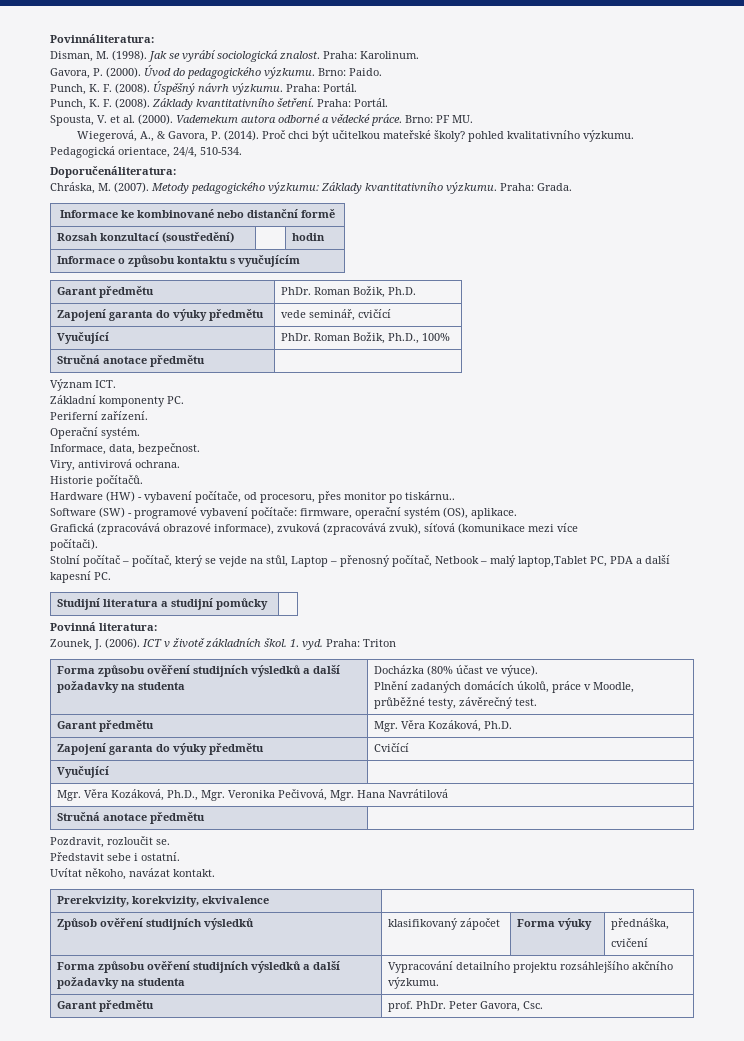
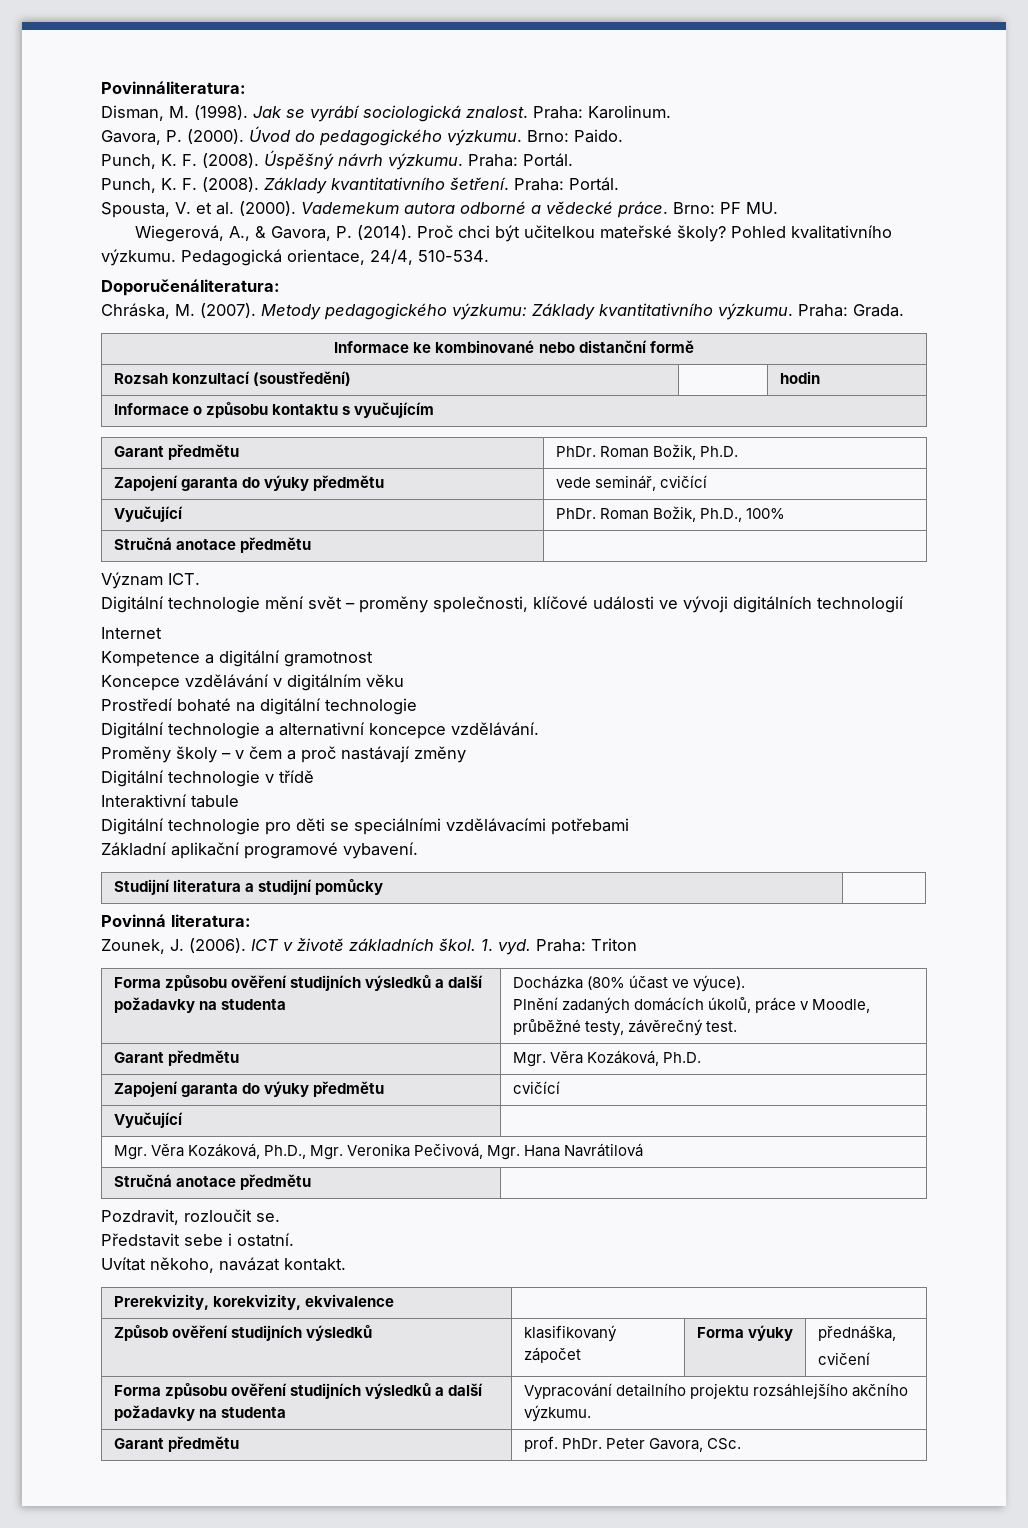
[467,131,504,142] pohled -> [730,226,786,238] Pohled
[50,395,184,407] [50,411,148,420] [50,427,140,439] [50,443,200,455] [50,459,180,471] [50,475,143,487] [50,491,455,503] [50,507,517,519] [50,523,578,535] [50,539,98,551] [50,555,670,567] [50,571,111,583] Základní komponenty PC. // Periferní zařízení. // Operační systém. // Informace, data, bezpečnost. // Viry, antivirová ochrana. // Historie počítačů. // Hardware (HW) - vybavení počítače, od procesoru, přes monitor po tiskárnu.. // Software (SW) - programové vybavení počítače: firmware, operační systém (OS), aplikace. // Grafická (zpracovává obrazové informace), zvuková (zpracovává zvuk), síťová (komunikace mezi více // počítači). // Stolní počítač – počítač, který se vejde na stůl, Laptop – přenosný počítač, Netbook – malý laptop,Tablet PC, PDA a další kapesní PC. -> [101,596,904,613] [101,627,162,639] [101,650,373,667] [101,674,404,691] [101,698,417,715] [101,722,539,739] [101,746,466,763] [101,770,314,787] [101,794,239,808] [101,818,629,835] [101,842,418,859] Digitální technologie mění svět – proměny společnosti, klíčové události ve vývoji digitálních technologií // Internet // Kompetence a digitální gramotnost // Koncepce vzdělávání v digitálním věku // Prostředí bohaté na digitální technologie // Digitální technologie a alternativní koncepce vzdělávání. // Proměny školy – v čem a proč nastávají změny // Digitální technologie v třídě // Interaktivní tabule // Digitální technologie pro děti se speciálními vzdělávacími potřebami // Základní aplikační programové vybavení.
[373,743,409,752] Cvičící -> [512,1081,560,1094] cvičící
[522,1001,543,1009] Csc. -> [707,1438,742,1450] CSc.

